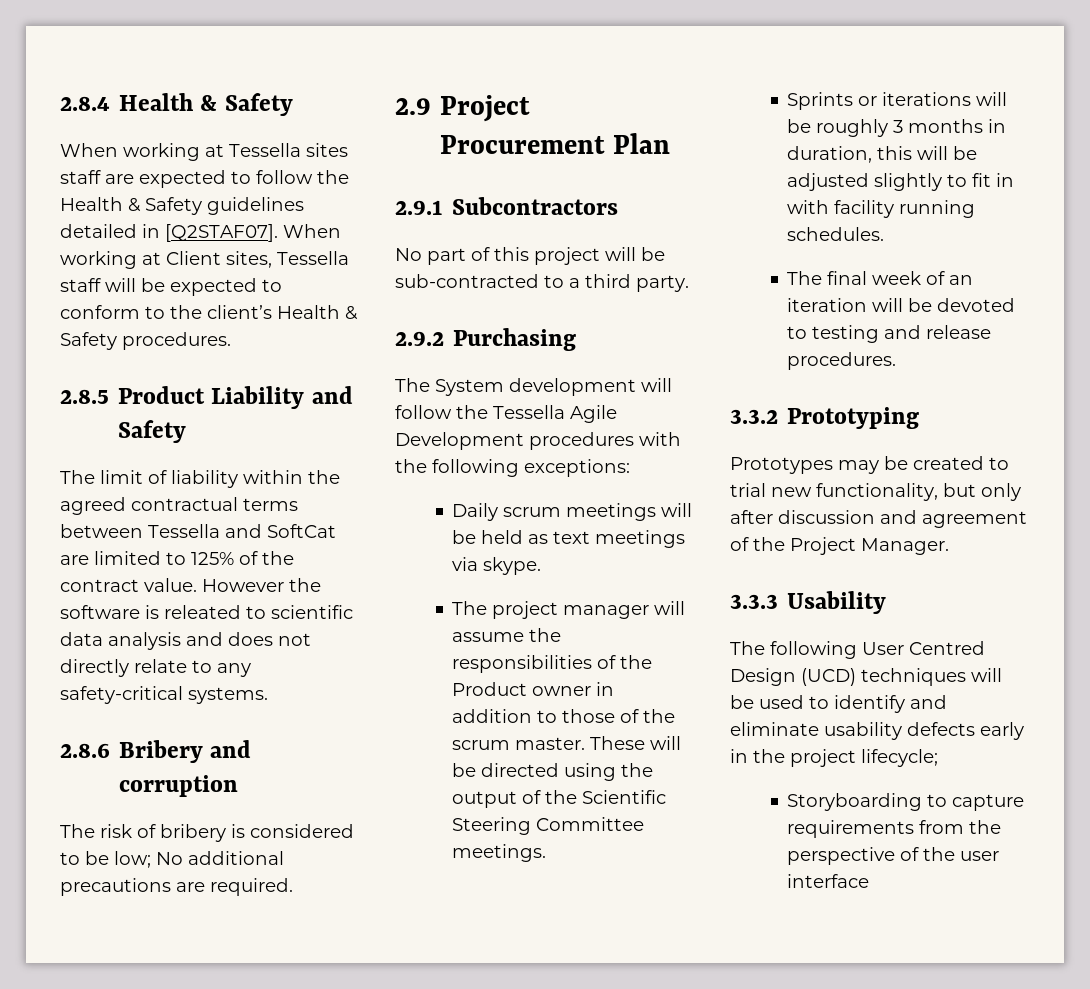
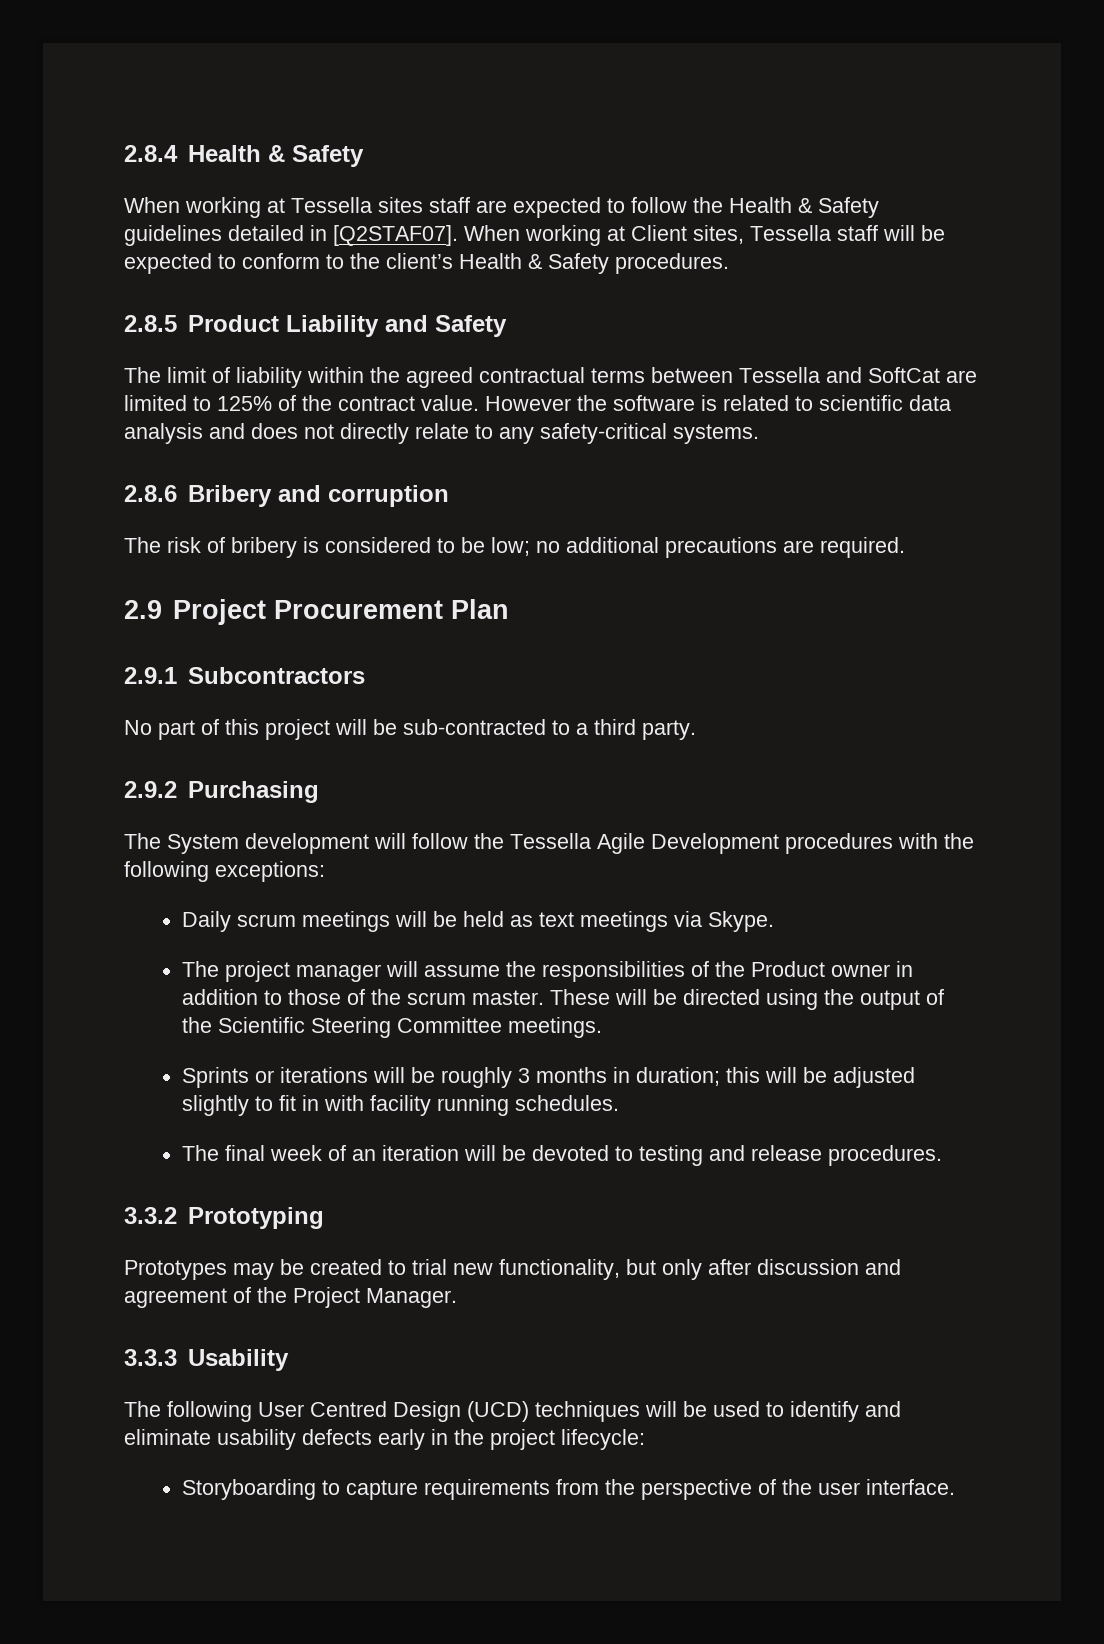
[164,605,241,619] releated -> [723,395,789,411] related
[156,852,183,865] No -> [536,541,560,553] no
[483,557,542,575] skype. -> [708,911,775,932] Skype.
[787,146,873,163] duration, -> [636,1067,721,1086] duration;
[861,749,938,767] lifecycle; -> [561,1429,645,1450] lifecycle:
[787,874,870,888] interface -> [866,1479,956,1495] interface.

